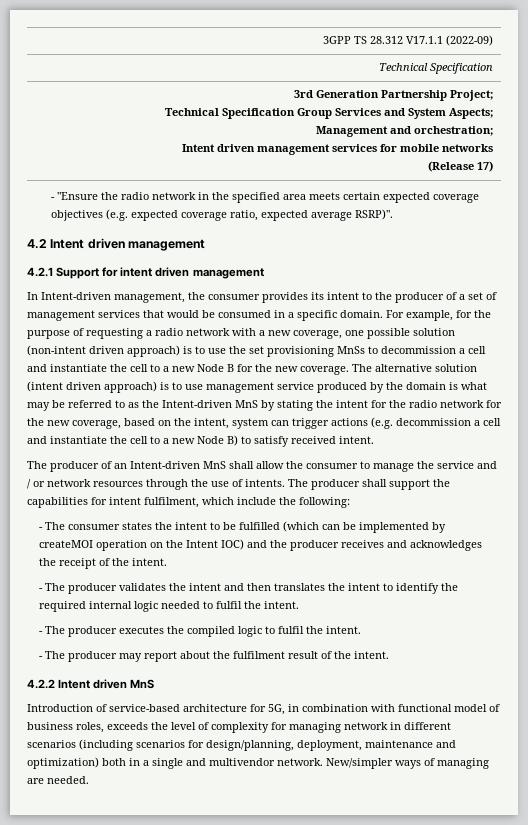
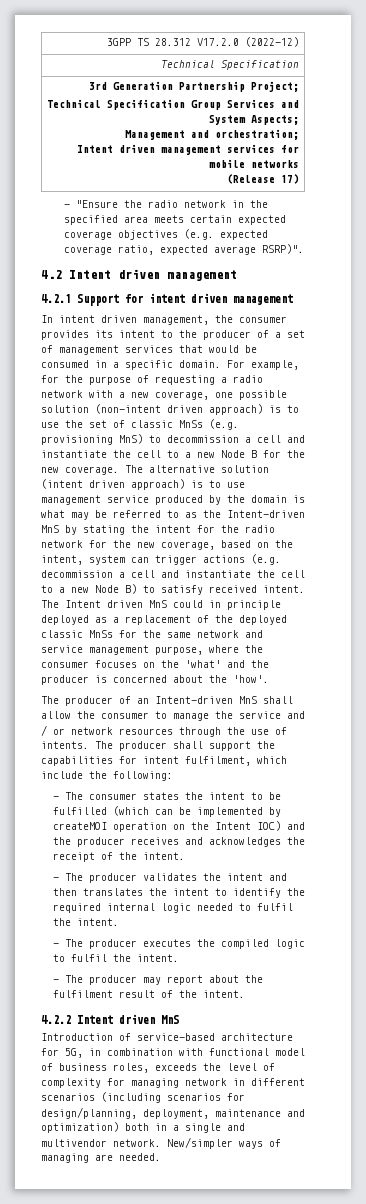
[405,35,493,46] V17.1.1 (2022-09) -> [197,37,300,47] V17.2.0 (2022-12)
[41,292,111,300] Intent-driven -> [59,315,137,323] intent driven
[267,346,365,357] provisioning MnSs -> [113,419,239,430] [41,434,143,445] of classic MnSs (e.g. provisioning MnS)
(374, 440) none -> [41,600,281,610] [41,615,287,625] [41,630,263,638] [41,645,263,655] [41,660,269,668] [41,675,269,685] The Intent driven MnS could in principle deployed as a replacement of the deployed classic MnSs for the same network and service management purpose, where the consumer focuses on the 'what' and the producer is concerned about the 'how'.

